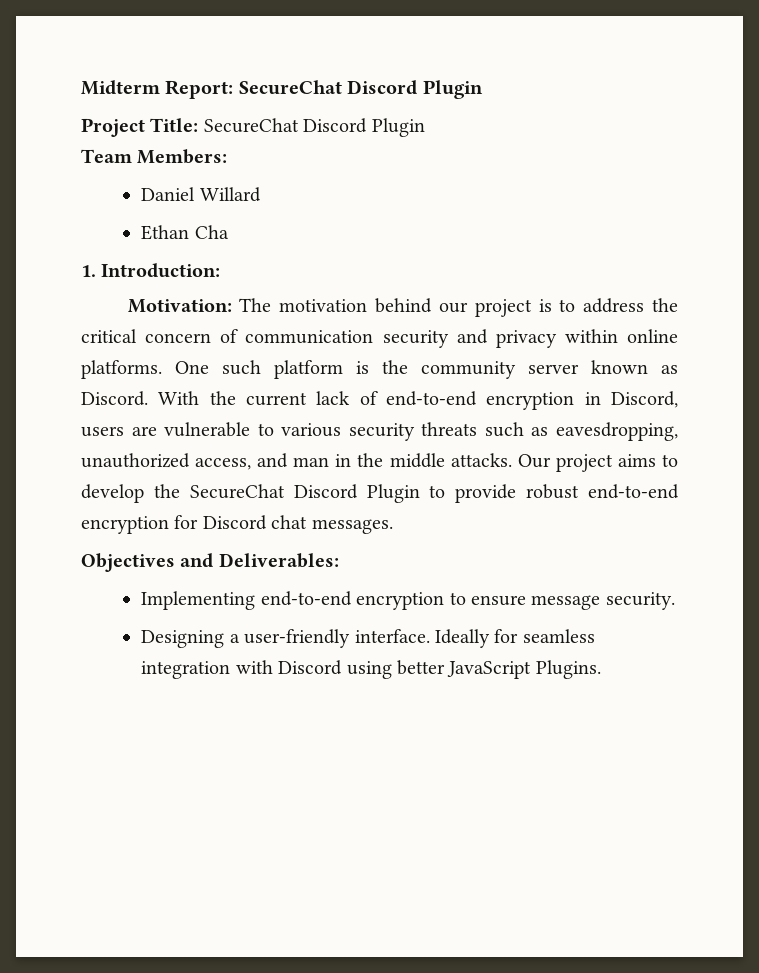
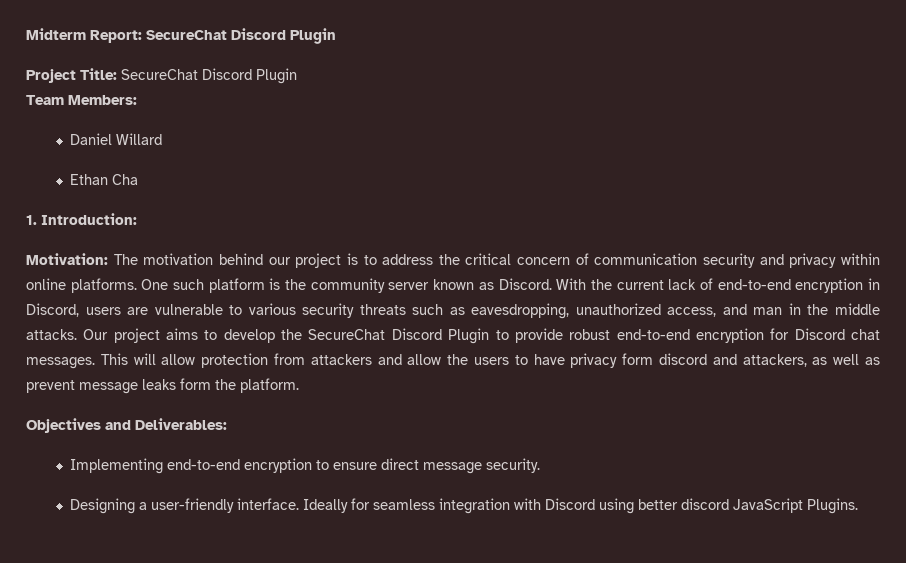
(393, 526) none -> [100,353,880,368] [26,378,299,394] This will allow protection from attackers and allow the users to have privacy form discord and attackers, as well as prevent message leaks form the platform.
(526, 600) none -> [381,458,420,470] direct
(445, 667) none -> [681,498,730,510] discord

